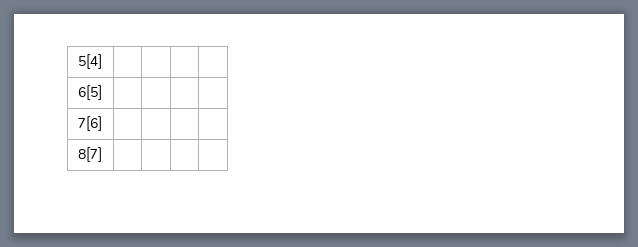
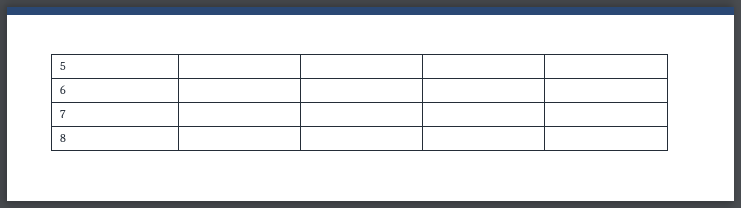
[77,54,102,69] [77,85,102,100] [77,116,102,131] [77,147,102,162] 5[4] | | | | // 6[5] | | | | // 7[6] | | | | // 8[7] -> [59,62,66,70] [59,85,66,94] [59,110,66,118] [59,134,66,142] 5 | | | | // 6 | | | | // 7 | | | | // 8

